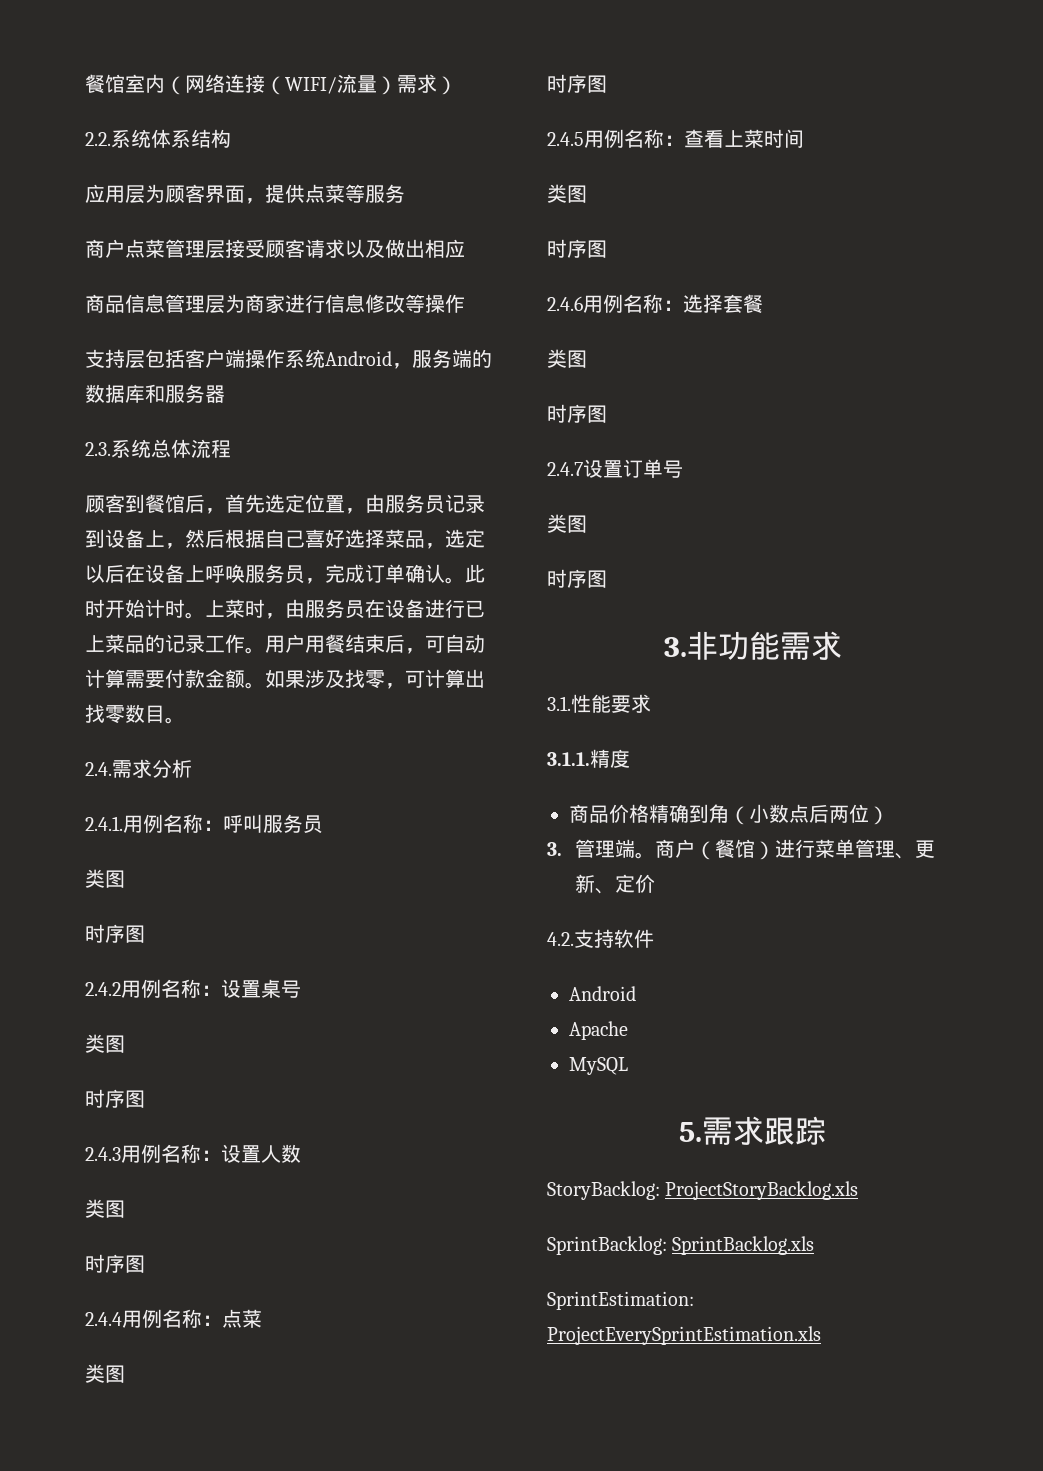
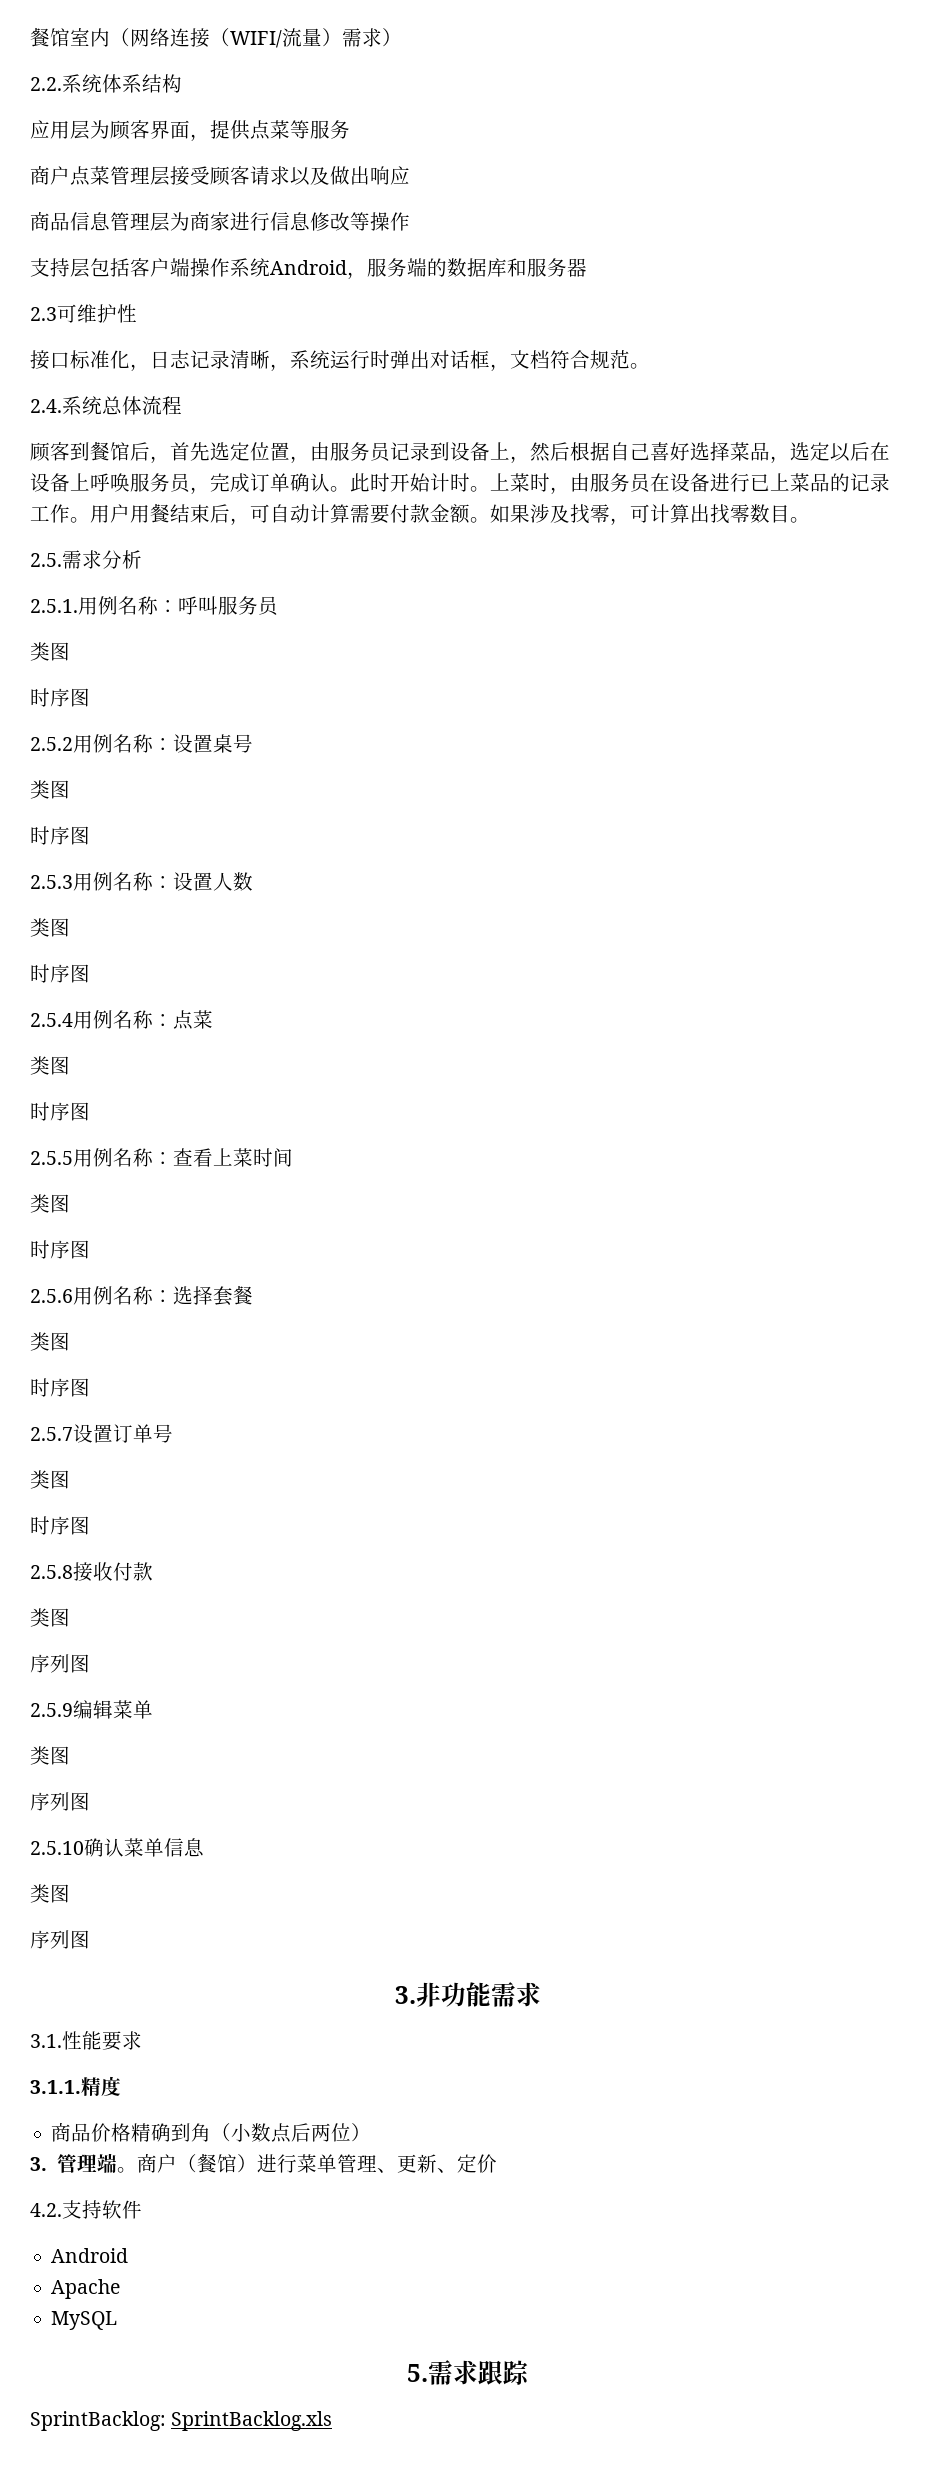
[425,239,445,258] 相 -> [370,166,390,185] 响
[85,442,111,456] 2.3. -> [30,304,137,323] [30,350,650,371] [30,399,62,413] 2.3可维护性 // 接口标准化，日志记录清晰，系统运行时弹出对话框，文档符合规范。 // 2.4.
[85,762,112,776] 2.4. -> [30,553,62,567] 2.5.
[85,816,123,831] 2.4.1. -> [30,599,78,613] 2.5.1.
[85,982,121,996] 2.4.2 -> [30,737,73,751] 2.5.2
[85,1147,121,1161] 2.4.3 -> [30,875,73,889] 2.5.3
[85,1312,122,1326] 2.4.4 -> [30,1013,73,1027] 2.5.4
[547,132,584,146] 2.4.5 -> [30,1151,73,1165] 2.5.5
[547,296,583,311] 2.4.6 -> [30,1289,73,1303] 2.5.6
[547,462,583,476] 2.4.7 -> [30,1427,73,1441] 2.5.7
(607, 579) none -> [30,1562,153,1582] [30,1608,70,1627] [30,1654,90,1673] [30,1700,153,1719] [30,1746,70,1765] [30,1792,90,1811] [30,1838,204,1857] [30,1884,70,1903] [30,1930,90,1949] // 2.5.8接收付款 // 类图 // 序列图 // 2.5.9编辑菜单 // 类图 // 序列图 // 2.5.10确认菜单信息 // 类图 // 序列图
[547,1181,859,1200] // StoryBacklog: ProjectStoryBacklog.xls -> (529, 2372) none
[547,1291,694,1310] [547,1326,821,1345] // SprintEstimation: ProjectEverySprintEstimation.xls -> (333, 2421) none

